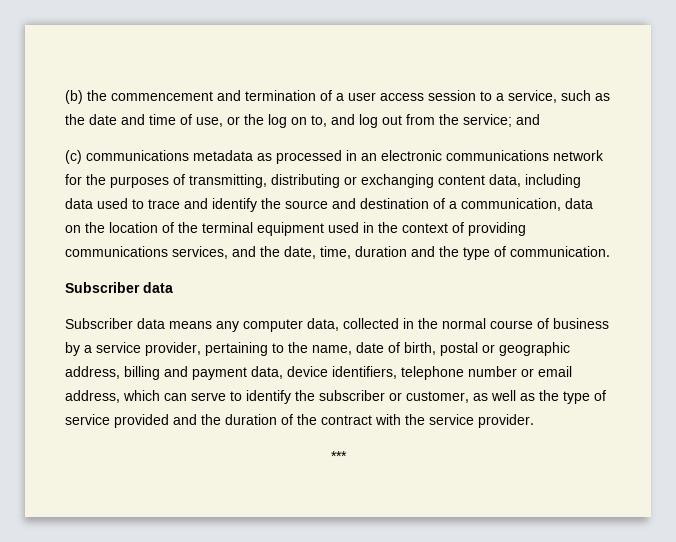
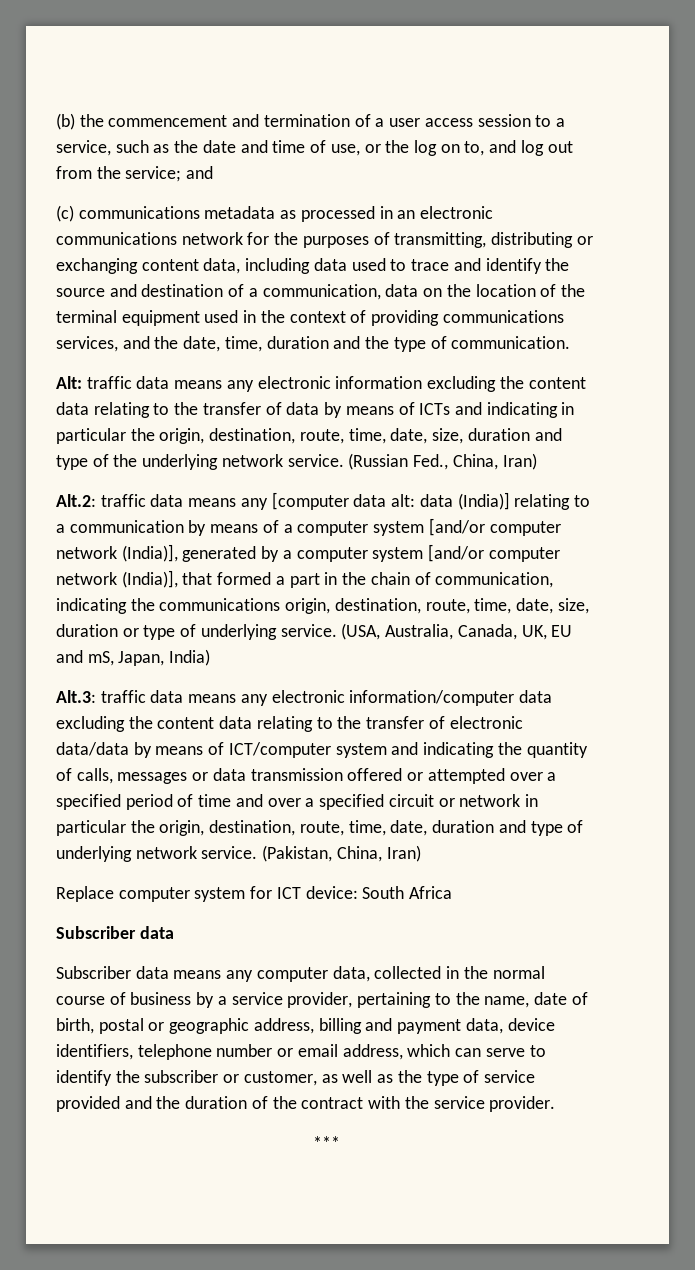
(610, 251) none -> [56,376,586,392] [56,402,575,418] [56,428,562,444] [56,453,537,470] [56,492,590,510] [56,518,561,536] [56,544,560,562] [56,570,554,588] [56,598,589,614] [56,623,573,640] [56,649,211,666] [56,690,553,706] [56,716,523,732] [56,742,588,758] [56,768,557,784] [56,794,538,810] [56,820,584,836] [56,845,421,862] [56,886,453,902] // Alt: traffic data means any electronic information excluding the content data relating to the transfer of data by means of ICTs and indicating in particular the origin, destination, route, time, date, size, duration and type of the underlying network service. (Russian Fed., China, Iran) // Alt.2: traffic data means any [computer data alt: data (India)] relating to a communication by means of a computer system [and/or computer network (India)], generated by a computer system [and/or computer network (India)], that formed a part in the chain of communication, indicating the communications origin, destination, route, time, date, size, duration or type of underlying service. (USA, Australia, Canada, UK, EU and mS, Japan, India) // Alt.3: traffic data means any electronic information/computer data excluding the content data relating to the transfer of electronic data/data by means of ICT/computer system and indicating the quantity of calls, messages or data transmission offered or attempted over a specified period of time and over a specified circuit or network in particular the origin, destination, route, time, date, duration and type of underlying network service. (Pakistan, China, Iran) // Replace computer system for ICT device: South Africa

